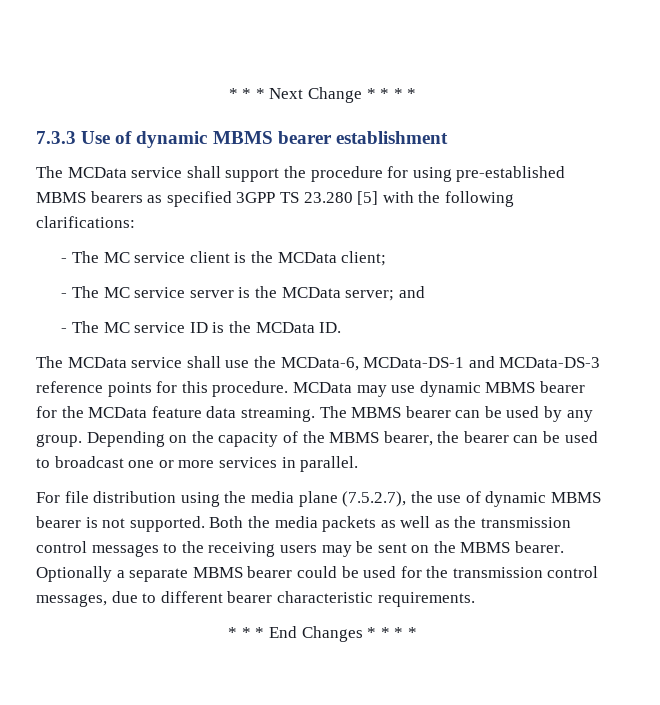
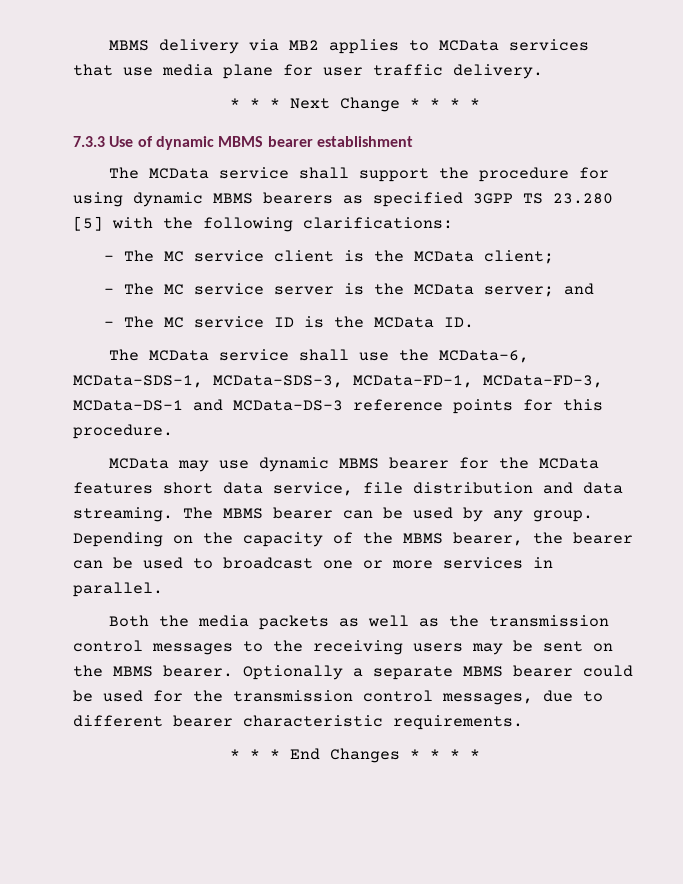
(228, 93) none -> [109,39,590,54] [73,64,543,79] MBMS delivery via MB2 applies to MCData services that use media plane for user traffic delivery. //
[456,166,566,182] pre-established -> [133,192,203,207] dynamic
(359, 364) none -> [73,375,603,388] MCData-SDS-1, MCData-SDS-3, MCData-FD-1, MCData-FD-3,
(289, 389) none -> (173, 431) //
[151,406,202,418] feature -> [73,482,573,496] features short data service, file distribution and
[36,491,602,507] [36,516,205,532] For file distribution using the media plane (7.5.2.7), the use of dynamic MBMS bearer is not supported. -> (163, 589) none

